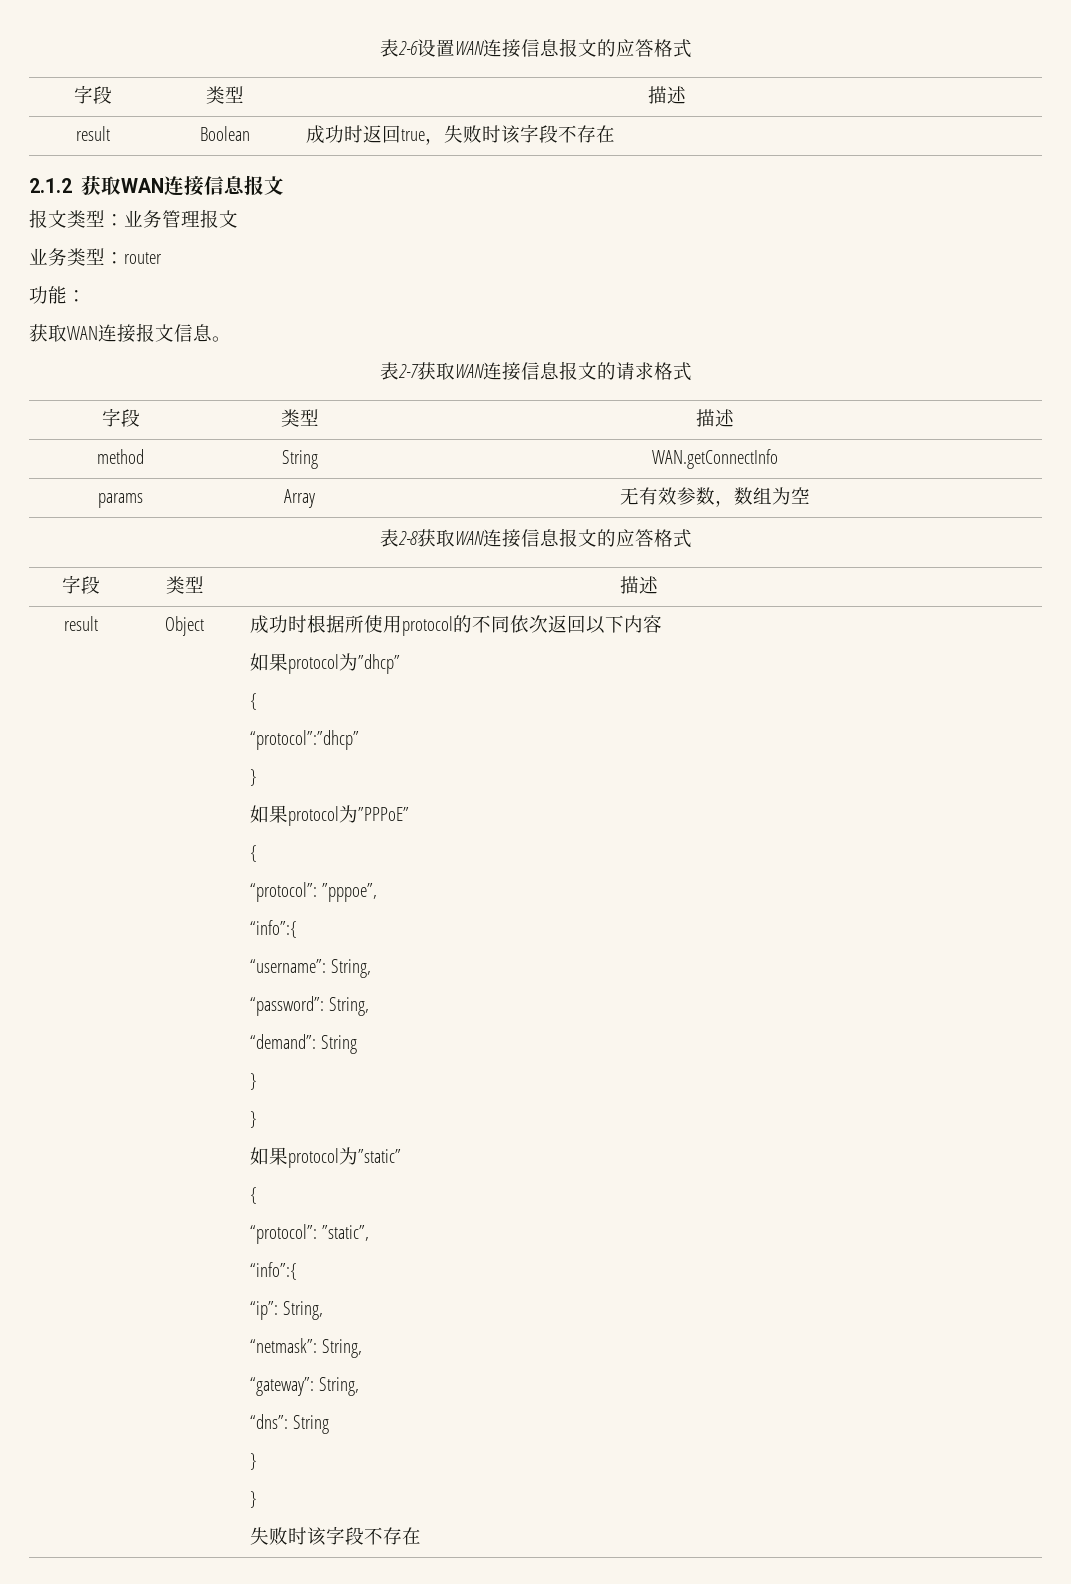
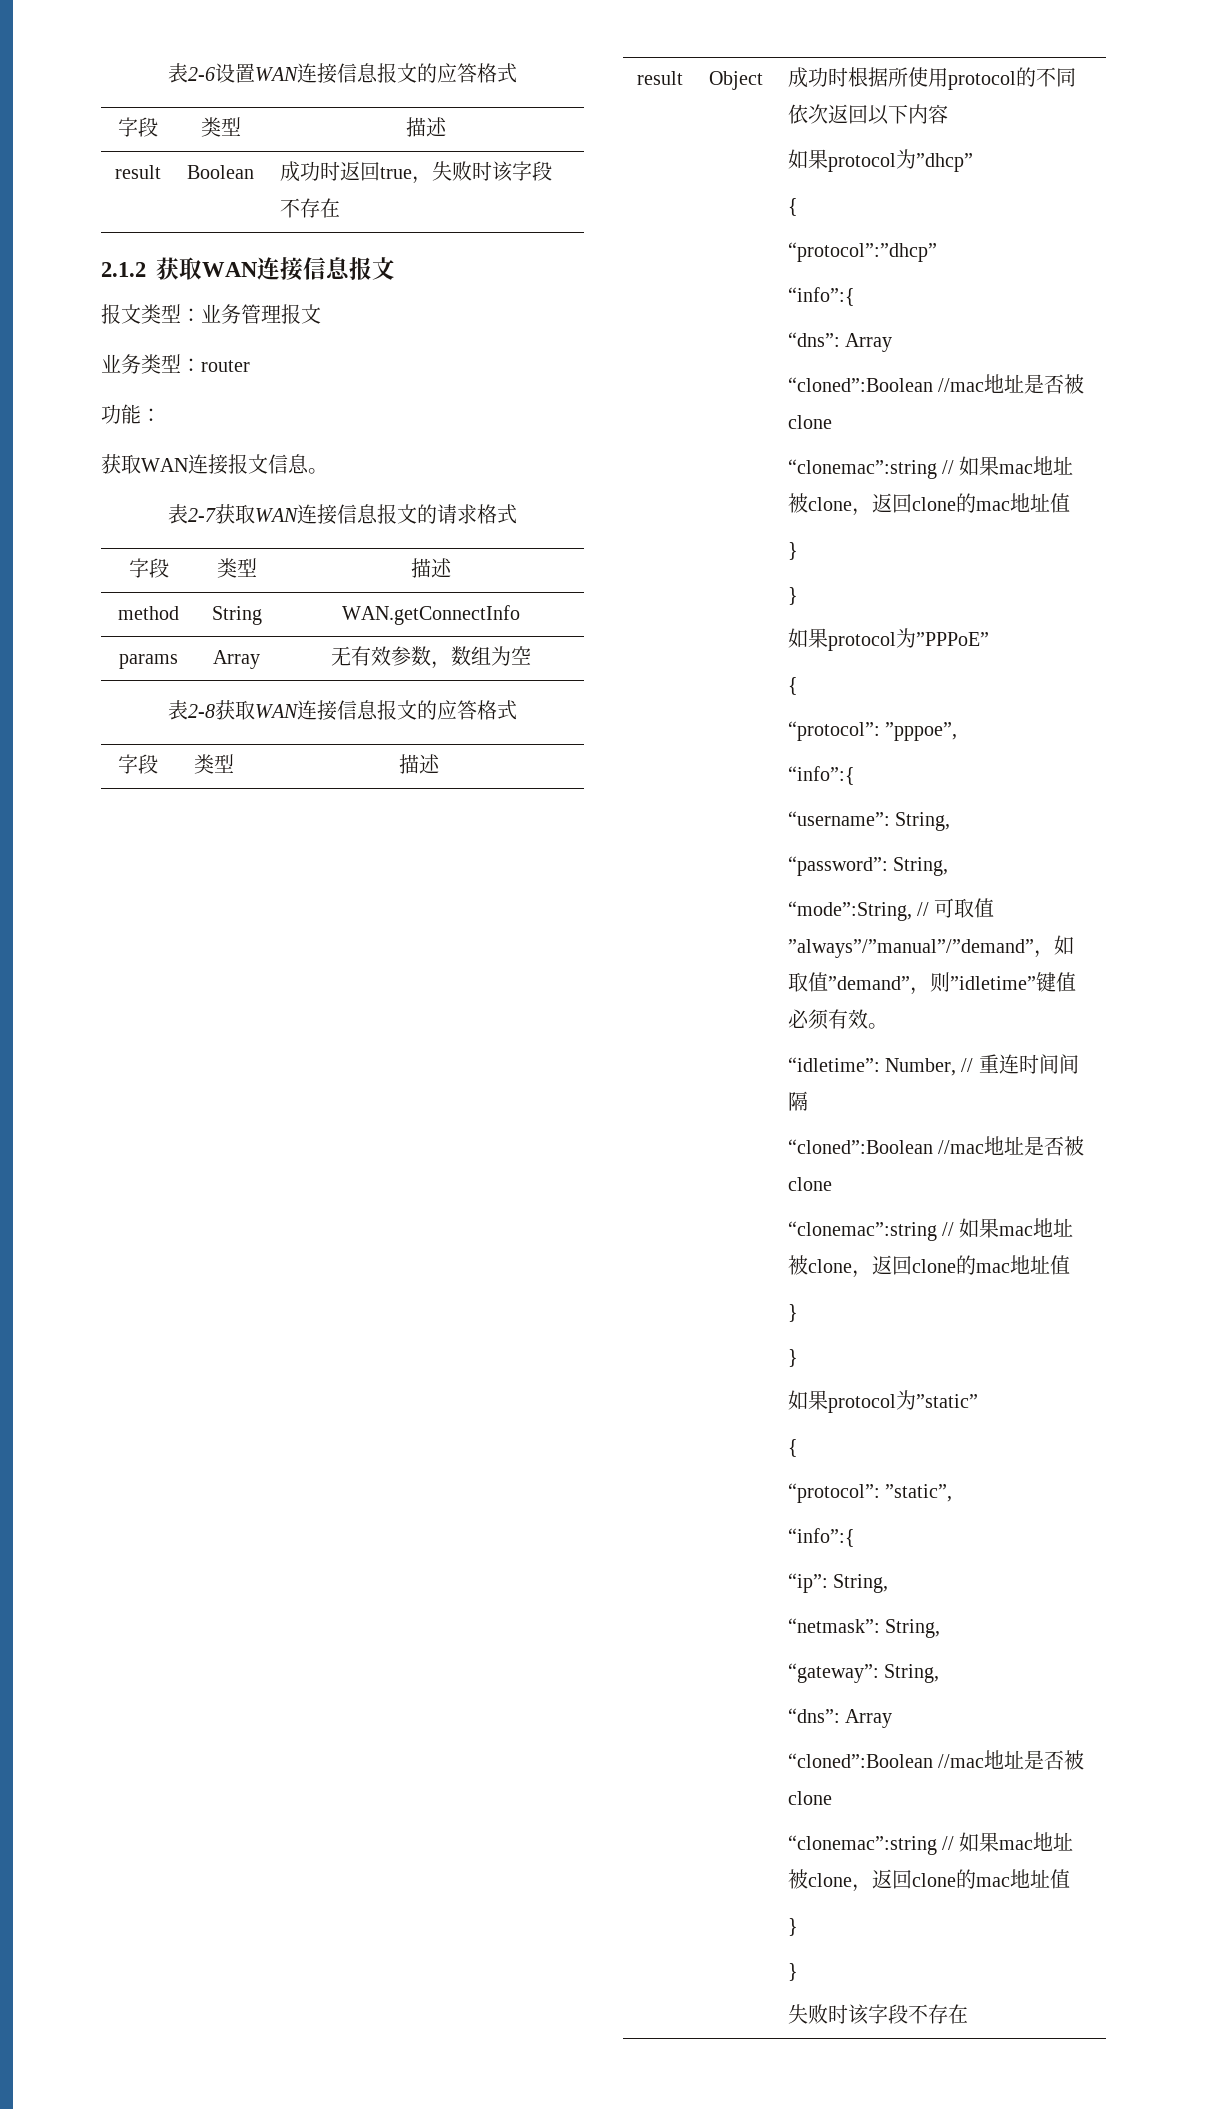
(359, 740) none -> [787,287,855,306] [787,332,893,352] [787,374,1085,394] [787,415,832,429] [787,456,1074,479] [787,493,1070,516] [787,542,798,560] // “info”:{ // “dns”: Array // “cloned”:Boolean //mac地址是否被clone // “clonemac”:string // 如果mac地址被clone，返回clone的mac地址值 // }
[249,1034,357,1054] “demand”: String -> [787,898,995,921] [787,935,1074,958] [787,972,1076,995] [787,1009,888,1030] [787,1054,1079,1076] [787,1091,808,1111] [787,1136,1085,1156] [787,1177,832,1191] [787,1218,1074,1241] [787,1255,1070,1278] “mode”:String, // 可取值”always”/”manual”/”demand”，如取值”demand”，则”idletime”键值必须有效。 // “idletime”: Number, // 重连时间间隔 // “cloned”:Boolean //mac地址是否被clone // “clonemac”:string // 如果mac地址被clone，返回clone的mac地址值
[292,1415,329,1434] String -> [845,1709,893,1728] [787,1750,1085,1770] [787,1791,832,1805] [787,1832,1074,1855] [787,1869,1070,1892] Array // “cloned”:Boolean //mac地址是否被clone // “clonemac”:string // 如果mac地址被clone，返回clone的mac地址值

